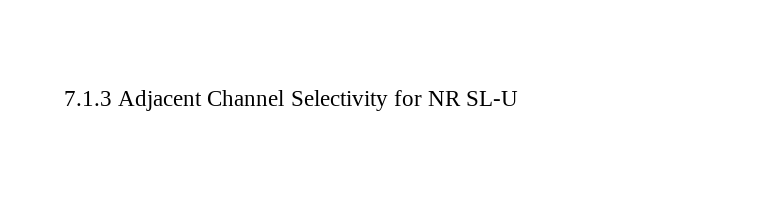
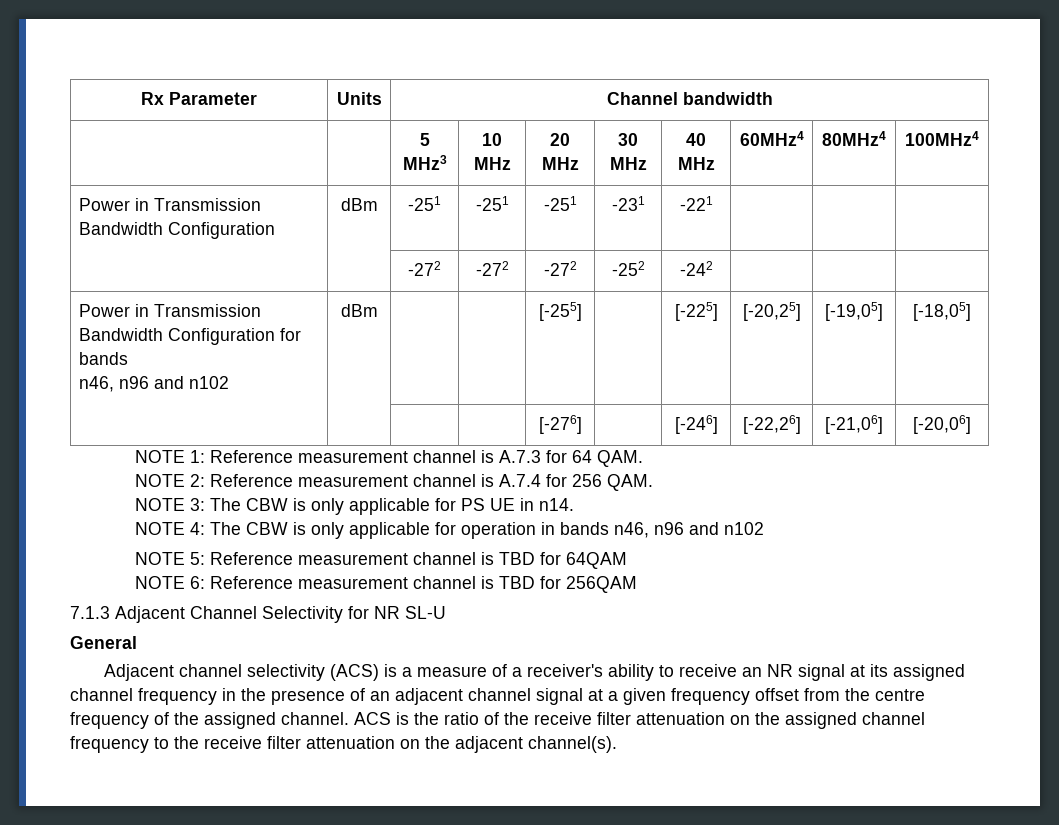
(64, 98) none -> [141,92,257,105] [336,92,382,105] [606,92,773,105] [419,133,430,146] [402,155,447,170] [482,133,502,146] [473,157,511,170] [550,133,570,146] [541,157,579,170] [618,133,638,146] [609,157,647,170] [686,133,706,146] [677,157,715,170] [739,131,804,146] [822,131,886,146] [905,131,979,146] [78,198,261,211] [78,222,275,239] [340,198,378,211] [408,196,441,211] [475,196,509,211] [543,196,577,211] [611,196,645,211] [679,196,713,211] [408,261,441,276] [475,261,509,276] [543,261,577,276] [611,261,645,276] [679,261,713,276] [78,304,261,317] [78,328,301,345] [78,352,128,365] [78,376,229,392] [340,304,378,317] [538,302,582,321] [674,302,718,321] [742,302,801,321] [825,302,883,321] [913,302,971,321] [538,415,582,434] [674,415,718,434] [742,415,801,434] [825,415,883,434] [913,415,971,434] [134,450,643,467] [134,474,653,491] [134,498,574,515] [134,522,764,539] [134,552,627,569] [134,576,637,593] Rx Parameter | Units | Channel bandwidth // | | 5 MHz3 | 10 MHz | 20 MHz | 30 MHz | 40 MHz | 60MHz4 | 80MHz4 | 100MHz4 // Power in Transmission Bandwidth Configuration | dBm | -251 | -251 | -251 | -231 | -221 | | | // | | -272 | -272 | -272 | -252 | -242 | | | // Power in Transmission Bandwidth Configuration for bands // n46, n96 and n102 | dBm | | | [-255] | | [-225] | [-20,25] | [-19,05] | [-18,05] // | | | | [-276] | | [-246] | [-22,26] | [-21,06] | [-20,06] // NOTE 1: Reference measurement channel is A.7.3 for 64 QAM. // NOTE 2: Reference measurement channel is A.7.4 for 256 QAM. // NOTE 3: The CBW is only applicable for PS UE in n14. // NOTE 4: The CBW is only applicable for operation in bands n46, n96 and n102 // NOTE 5: Reference measurement channel is TBD for 64QAM // NOTE 6: Reference measurement channel is TBD for 256QAM //
(519, 98) none -> [70,636,137,649] [103,664,965,681] [70,688,925,705] [70,712,925,729] [70,736,617,753] // General // Adjacent channel selectivity (ACS) is a measure of a receiver's ability to receive an NR signal at its assigned channel frequency in the presence of an adjacent channel signal at a given frequency offset from the centre frequency of the assigned channel. ACS is the ratio of the receive filter attenuation on the assigned channel frequency to the receive filter attenuation on the adjacent channel(s).

